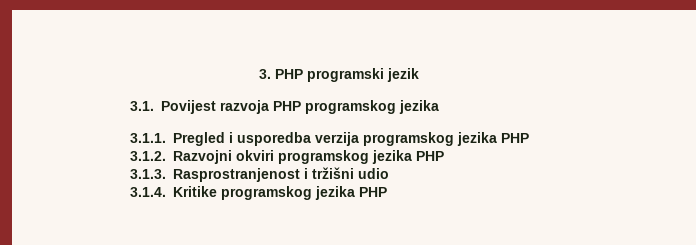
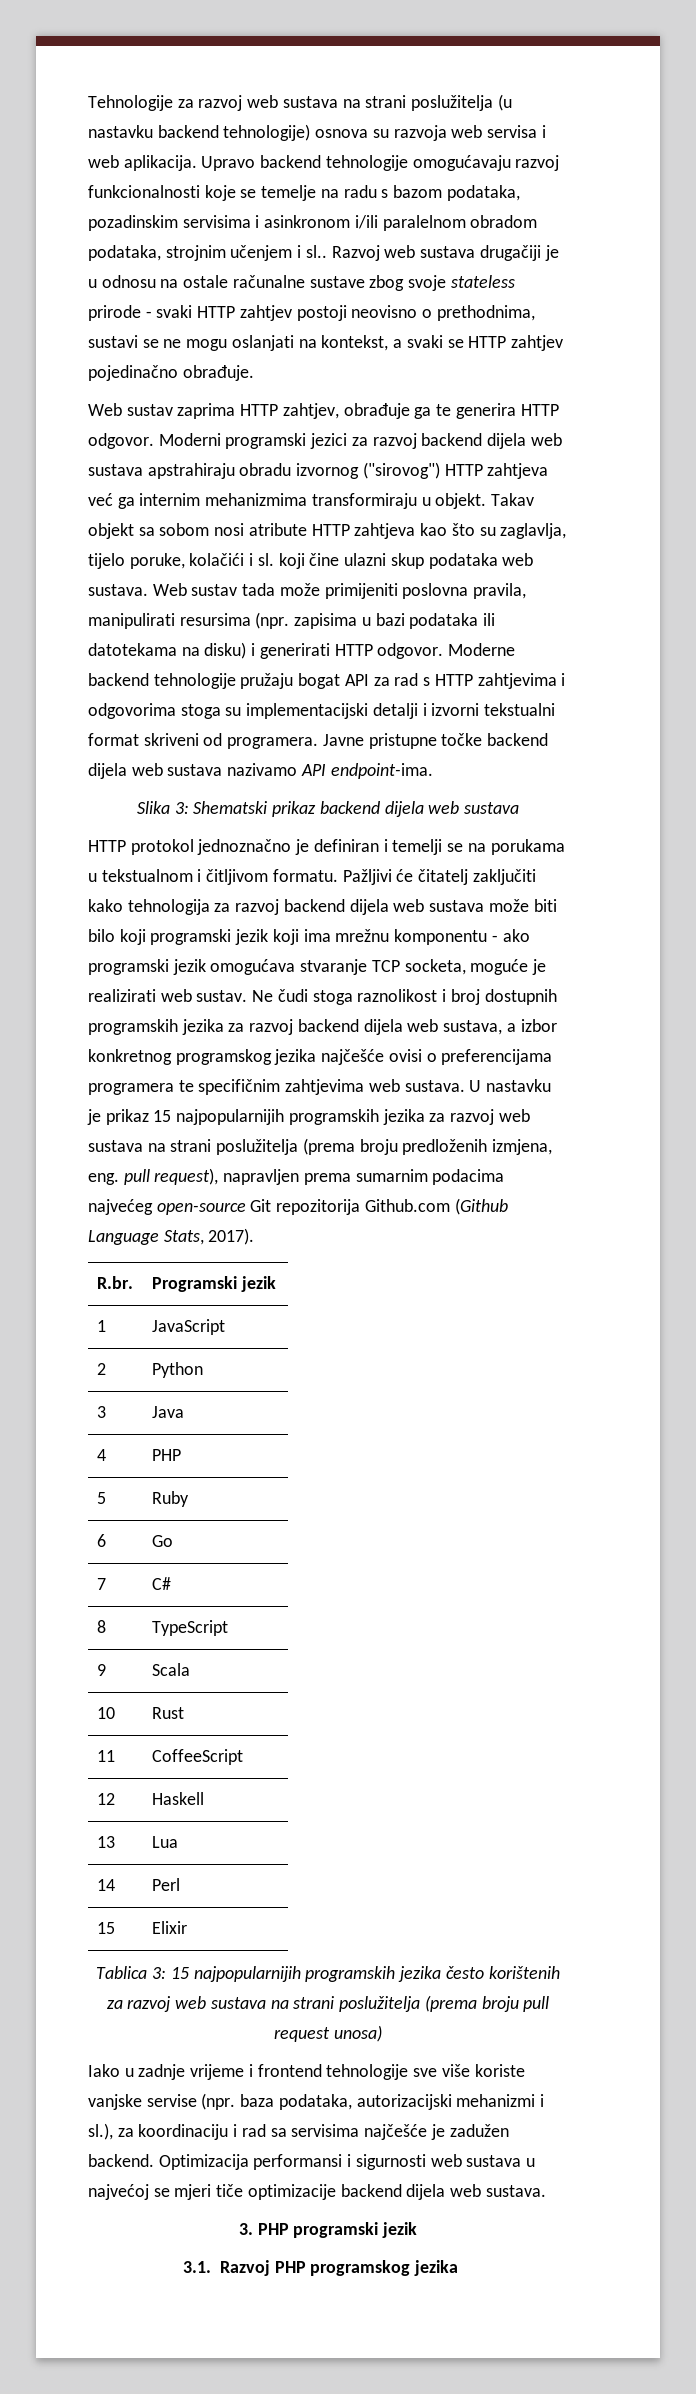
(258, 74) none -> [88,94,512,111] [88,124,546,141] [88,155,560,171] [88,185,520,201] [88,215,538,231] [88,245,559,261] [88,275,515,291] [88,305,535,321] [88,335,563,351] [88,365,254,381] [88,403,559,419] [88,433,562,449] [88,462,549,479] [88,493,535,509] [88,523,567,539] [88,553,534,569] [88,583,527,599] [88,612,496,629] [88,642,516,659] [88,673,566,689] [88,703,556,719] [88,733,549,749] [88,763,433,779] [136,801,520,817] [88,839,565,855] [88,869,536,885] [88,899,557,915] [88,929,530,945] [88,959,547,975] [88,989,557,1005] [88,1019,557,1035] [88,1049,553,1065] [88,1079,552,1095] [87,1109,530,1125] [88,1138,553,1155] [88,1168,505,1185] [88,1198,508,1215] [88,1228,255,1245] [97,1276,134,1289] [152,1276,276,1292] [97,1320,107,1332] [152,1319,226,1335] [97,1363,107,1375] [152,1362,204,1378] [97,1406,107,1418] [152,1406,185,1418] [97,1449,107,1461] [152,1449,182,1461] [97,1492,107,1504] [152,1491,190,1507] [97,1534,107,1547] [152,1535,174,1547] [97,1578,107,1590] [152,1577,172,1590] [97,1620,107,1633] [152,1620,229,1636] [97,1664,107,1676] [152,1663,191,1676] [97,1707,116,1719] [152,1707,185,1719] [97,1750,116,1762] [152,1749,244,1765] [97,1793,116,1805] [152,1792,205,1805] [97,1836,116,1848] [152,1836,179,1848] [97,1879,116,1891] [152,1878,181,1891] [97,1922,116,1934] [152,1921,188,1934] [96,1966,560,1982] [106,1995,550,2012] [274,2025,382,2042] [88,2064,525,2080] [88,2093,545,2110] [88,2123,509,2140] [88,2154,536,2170] [88,2184,546,2200] Tehnologije za razvoj web sustava na strani poslužitelja (u nastavku backend tehnologije) osnova su razvoja web servisa i web aplikacija. Upravo backend tehnologije omogućavaju razvoj funkcionalnosti koje se temelje na radu s bazom podataka, pozadinskim servisima i asinkronom i/ili paralelnom obradom podataka, strojnim učenjem i sl.. Razvoj web sustava drugačiji je u odnosu na ostale računalne sustave zbog svoje stateless prirode - svaki HTTP zahtjev postoji neovisno o prethodnima, sustavi se ne mogu oslanjati na kontekst, a svaki se HTTP zahtjev pojedinačno obrađuje. // Web sustav zaprima HTTP zahtjev, obrađuje ga te generira HTTP odgovor. Moderni programski jezici za razvoj backend dijela web sustava apstrahiraju obradu izvornog ("sirovog") HTTP zahtjeva već ga internim mehanizmima transformiraju u objekt. Takav objekt sa sobom nosi atribute HTTP zahtjeva kao što su zaglavlja, tijelo poruke, kolačići i sl. koji čine ulazni skup podataka web sustava. Web sustav tada može primijeniti poslovna pravila, manipulirati resursima (npr. zapisima u bazi podataka ili datotekama na disku) i generirati HTTP odgovor. Moderne backend tehnologije pružaju bogat API za rad s HTTP zahtjevima i odgovorima stoga su implementacijski detalji i izvorni tekstualni format skriveni od programera. Javne pristupne točke backend dijela web sustava nazivamo API endpoint-ima. // Slika 3: Shematski prikaz backend dijela web sustava // HTTP protokol jednoznačno je definiran i temelji se na porukama u tekstualnom i čitljivom formatu. Pažljivi će čitatelj zaključiti kako tehnologija za razvoj backend dijela web sustava može biti bilo koji programski jezik koji ima mrežnu komponentu - ako programski jezik omogućava stvaranje TCP socketa, moguće je realizirati web sustav. Ne čudi stoga raznolikost i broj dostupnih programskih jezika za razvoj backend dijela web sustava, a izbor konkretnog programskog jezika najčešće ovisi o preferencijama programera te specifičnim zahtjevima web sustava. U nastavku je prikaz 15 najpopularnijih programskih jezika za razvoj web sustava na strani poslužitelja (prema broju predloženih izmjena, eng. pull request), napravljen prema sumarnim podacima najvećeg open-source Git repozitorija Github.com (Github Language Stats, 2017). // R.br. | Programski jezik // 1 | JavaScript // 2 | Python // 3 | Java // 4 | PHP // 5 | Ruby // 6 | Go // 7 | C# // 8 | TypeScript // 9 | Scala // 10 | Rust // 11 | CoffeeScript // 12 | Haskell // 13 | Lua // 14 | Perl // 15 | Elixir // Tablica 3: 15 najpopularnijih programskih jezika često korištenih za razvoj web sustava na strani poslužitelja (prema broju pull request unosa) // Iako u zadnje vrijeme i frontend tehnologije sve više koriste vanjske servise (npr. baza podataka, autorizacijski mehanizmi i sl.), za koordinaciju i rad sa servisima najčešće je zadužen backend. Optimizacija performansi i sigurnosti web sustava u najvećoj se mjeri tiče optimizacije backend dijela web sustava. //
[161,100,270,114] Povijest razvoja -> [219,2260,270,2276] Razvoj
[130,132,530,146] [130,150,445,164] [130,167,390,182] [130,186,388,200] // 3.1.1. Pregled i usporedba verzija programskog jezika PHP // 3.1.2. Razvojni okviri programskog jezika PHP // 3.1.3. Rasprostranjenost i tržišni udio // 3.1.4. Kritike programskog jezika PHP -> (458, 2268) none

